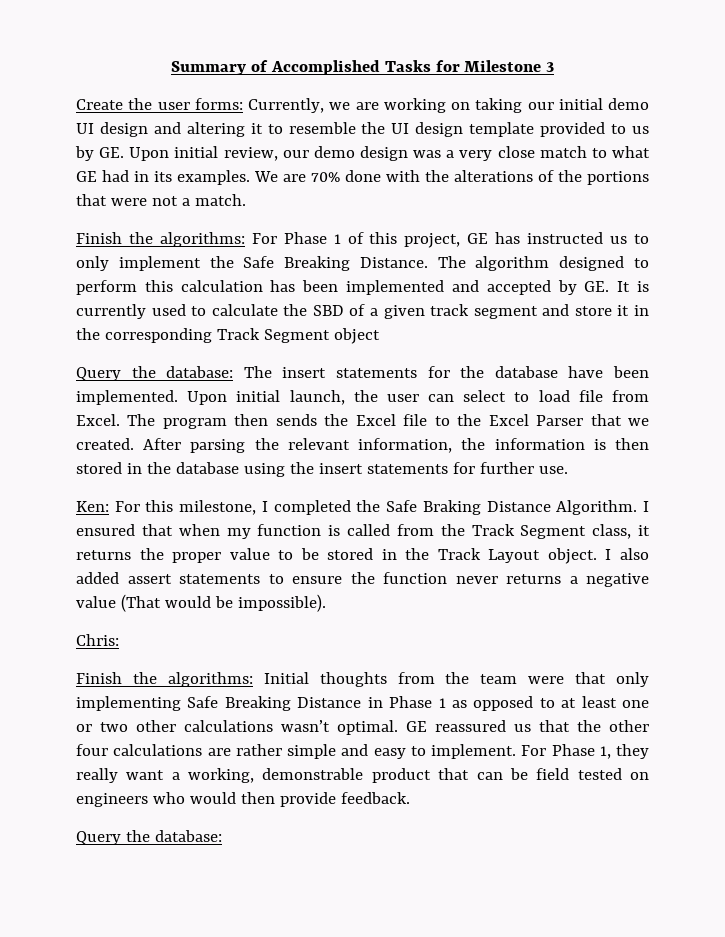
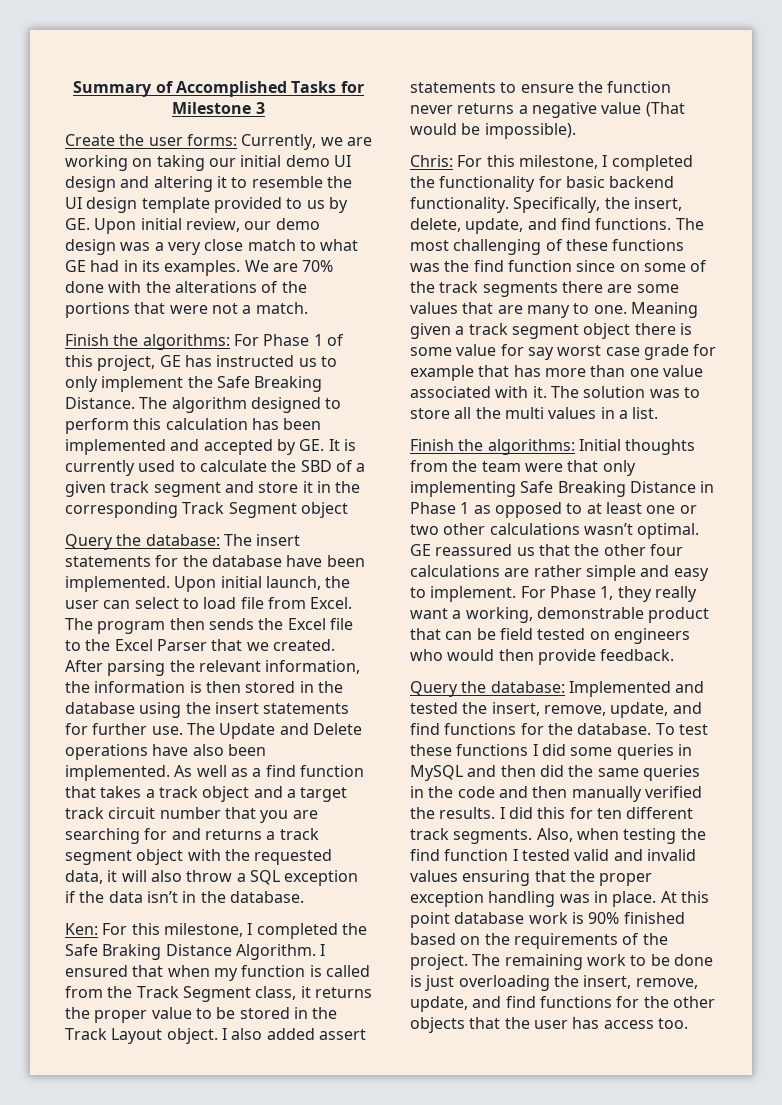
(568, 470) none -> [186,723,362,739] [65,744,266,760] [65,765,364,781] [65,786,348,802] [65,807,318,823] [65,828,319,844] [65,849,333,865] [65,870,359,886] [65,891,304,903] The Update and Delete operations have also been implemented. As well as a find function that takes a track object and a target track circuit number that you are searching for and returns a track segment object with the requested data, it will also throw a SQL exception if the data isn’t in the database.
(119, 640) none -> [457,155,693,171] [410,176,675,192] [410,197,682,213] [410,218,704,234] [410,239,685,255] [410,260,708,272] [410,281,679,297] [410,302,698,318] [410,323,692,339] [410,344,717,360] [410,365,703,381] [410,386,700,398] [410,407,659,419] For this milestone, I completed the functionality for basic backend functionality. Specifically, the insert, delete, update, and find functions. The most challenging of these functions was the find function since on some of the track segments there are some values that are many to one. Meaning given a track segment object there is some value for say worst case grade for example that has more than one value associated with it. The solution was to store all the multi values in a list.
(222, 836) none -> [568,681,705,697] [410,702,702,718] [410,723,708,735] [410,744,692,760] [410,765,700,781] [410,786,702,802] [410,807,694,819] [410,828,706,844] [410,849,696,861] [410,870,653,886] [410,891,709,907] [410,912,685,928] [410,933,668,949] [410,954,713,970] [410,975,698,991] [410,996,715,1012] [410,1017,688,1033] Implemented and tested the insert, remove, update, and find functions for the database. To test these functions I did some queries in MySQL and then did the same queries in the code and then manually verified the results. I did this for ten different track segments. Also, when testing the find function I tested valid and invalid values ensuring that the proper exception handling was in place. At this point database work is 90% finished based on the requirements of the project. The remaining work to be done is just overloading the insert, remove, update, and find functions for the other objects that the user has access too.

